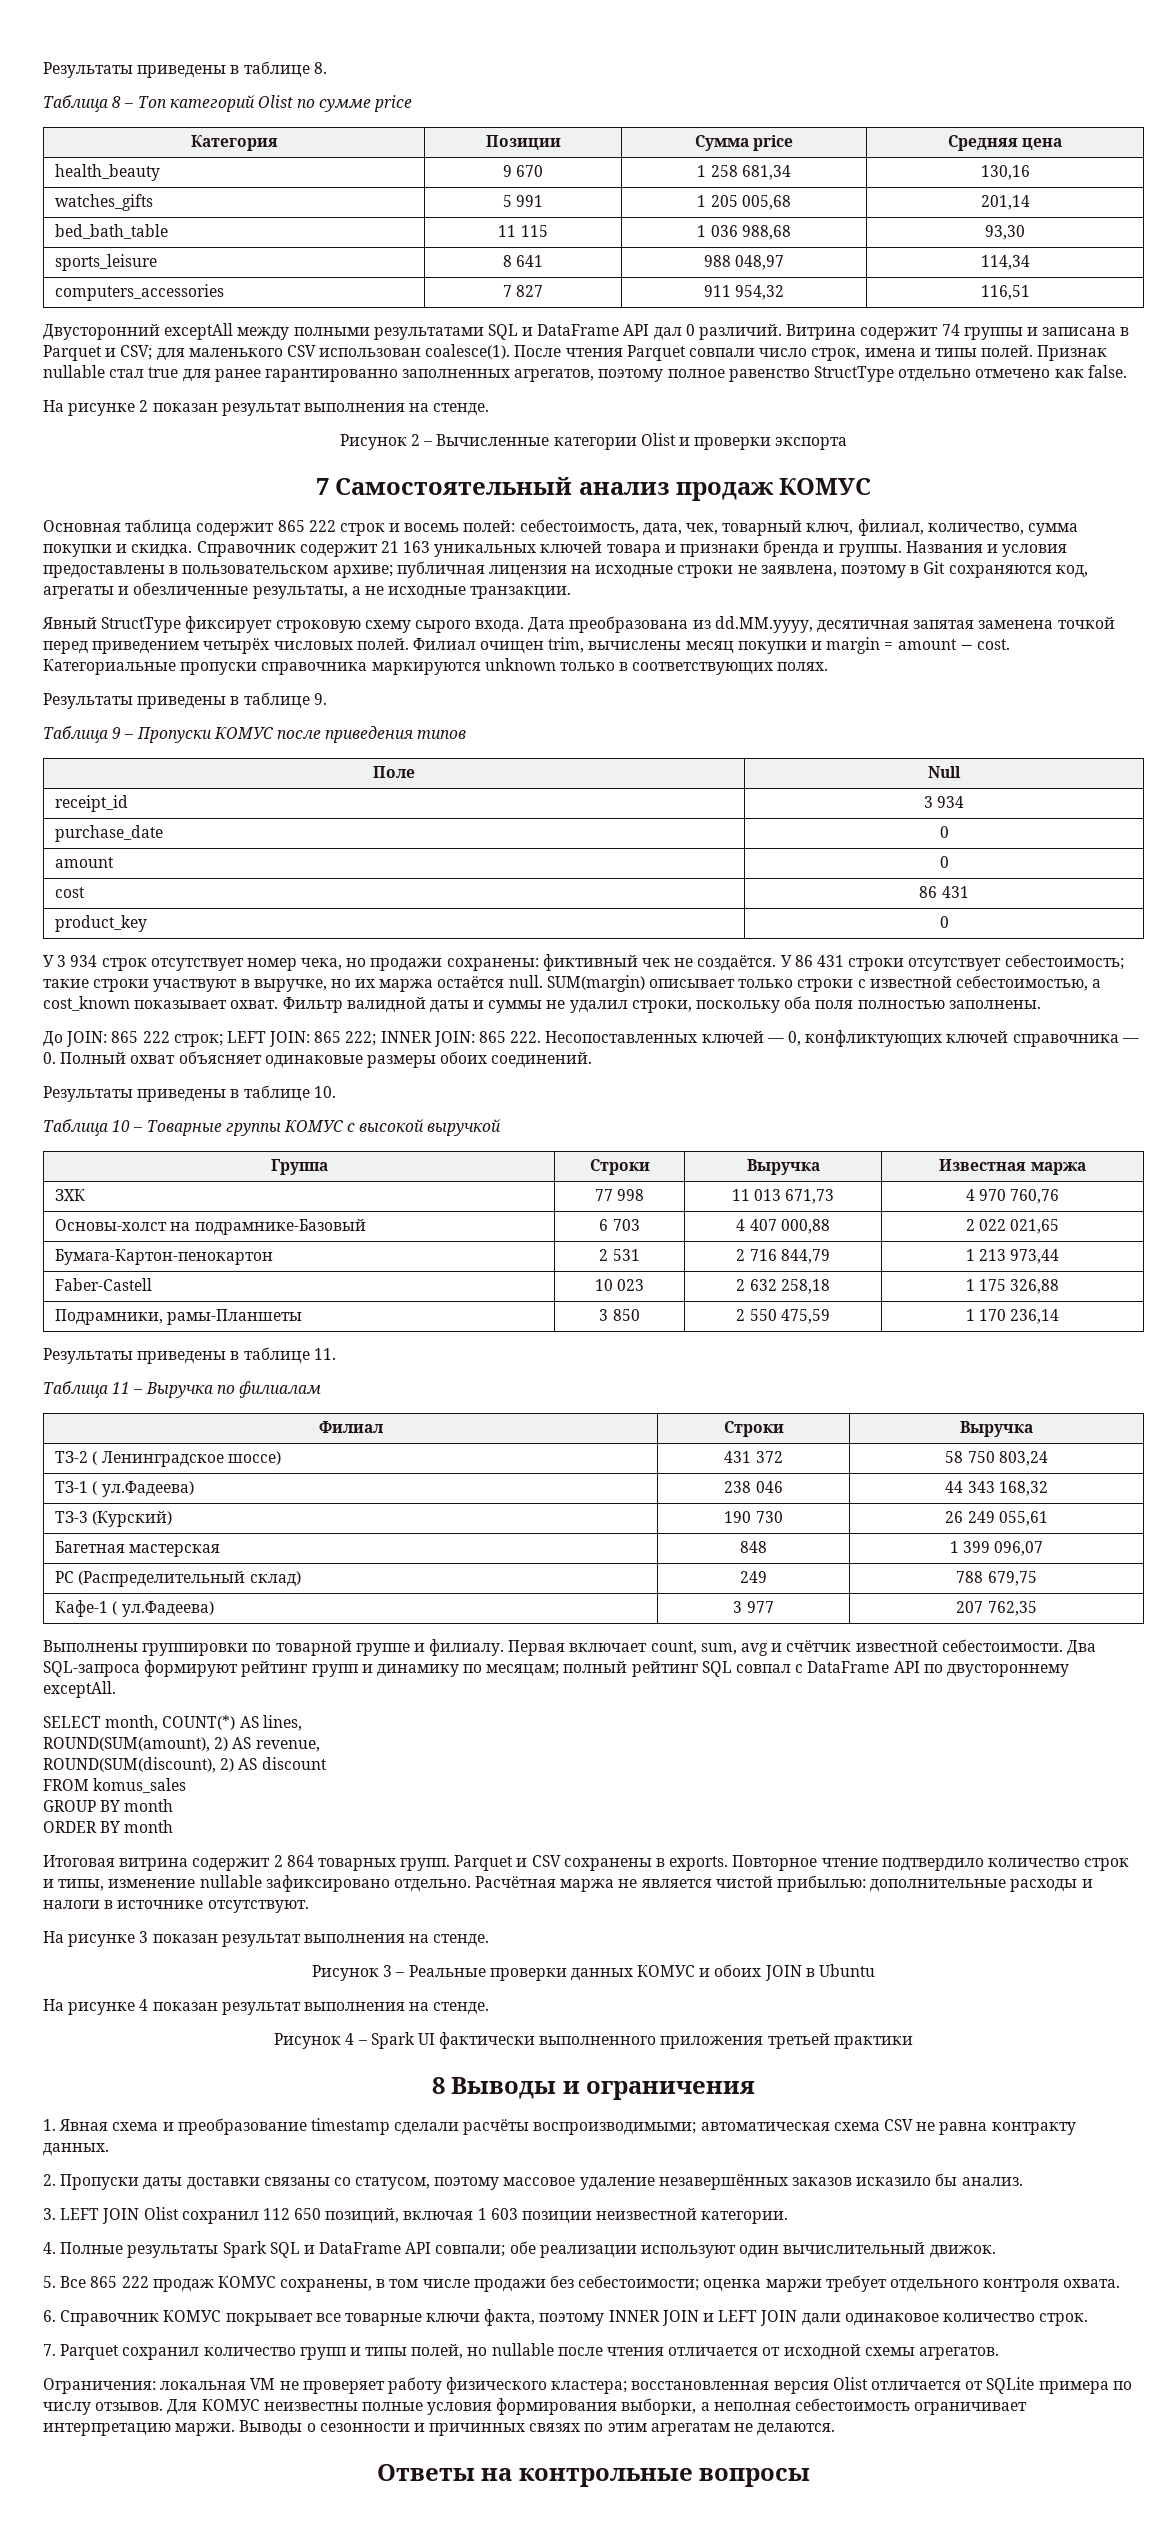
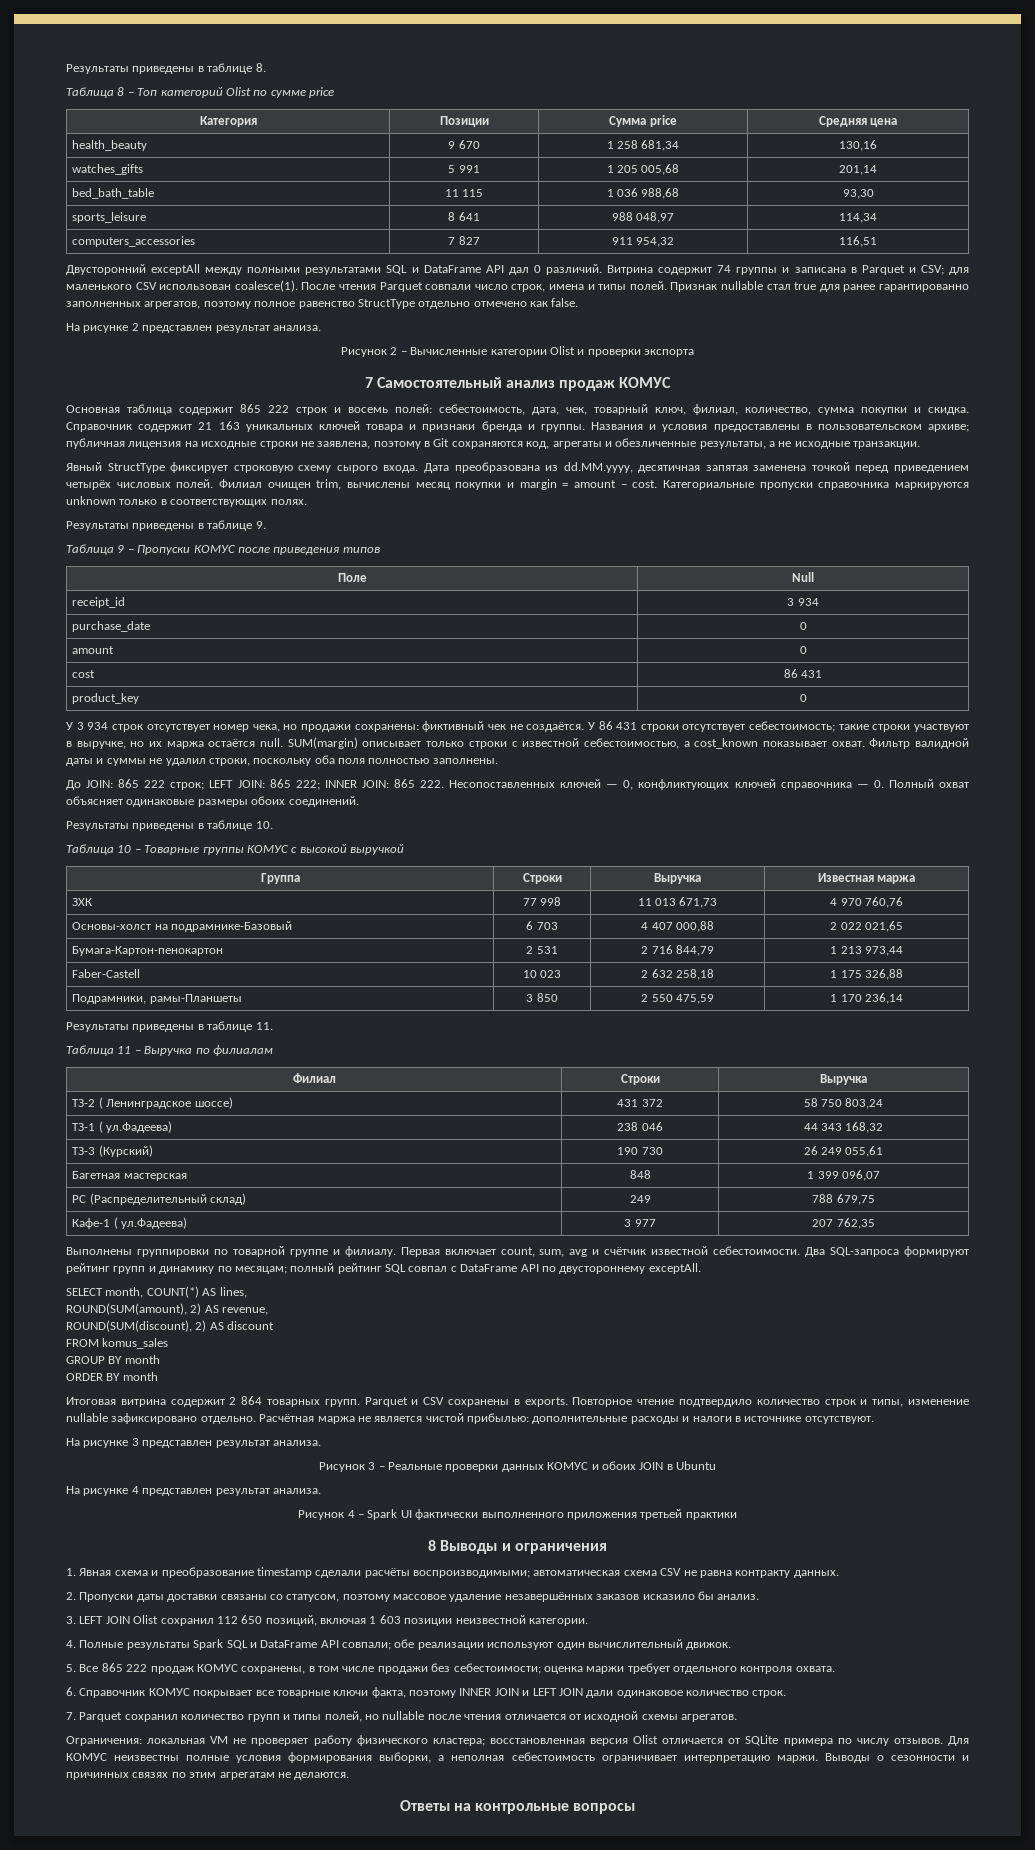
[152,403,490,416] показан результат выполнения на стенде. -> [142,325,321,333] представлен результат анализа.
[152,1934,490,1947] показан результат выполнения на стенде. -> [142,1440,321,1448] представлен результат анализа.
[152,2002,490,2015] показан результат выполнения на стенде. -> [142,1488,321,1496] представлен результат анализа.

